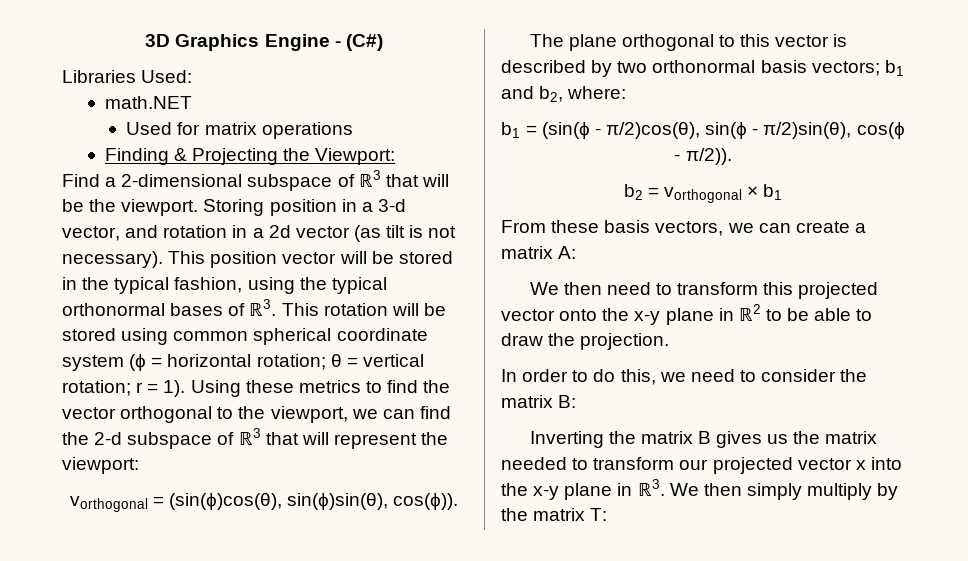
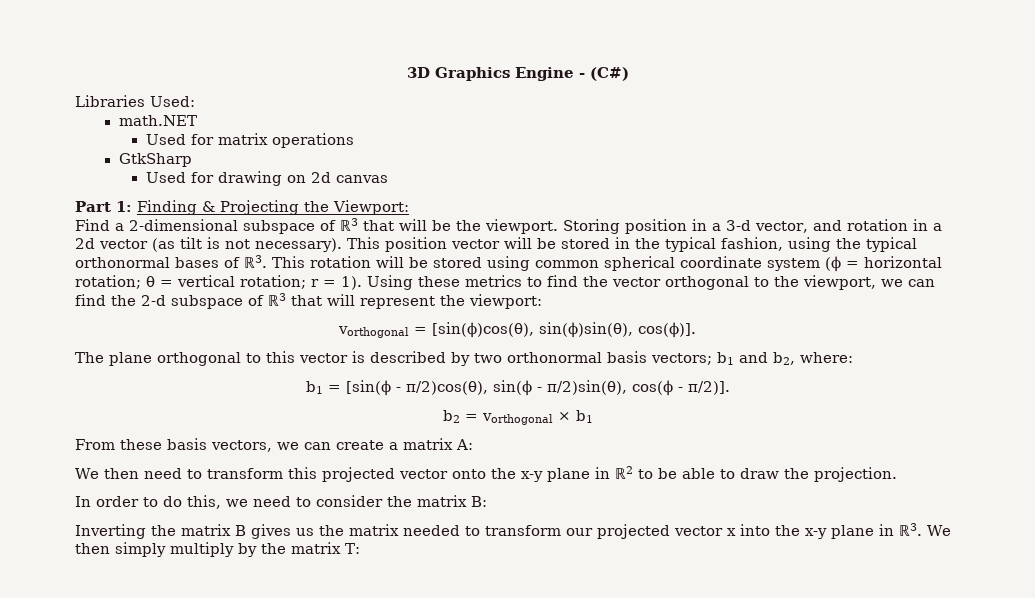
(353, 130) none -> [118,153,192,167] [145,171,388,186] [75,201,132,212] GtkSharp // Used for drawing on 2d canvas // Part 1:
[169,493,459,510] (sin(ϕ)cos(θ), sin(ϕ)sin(θ), cos(ϕ)). -> [432,322,696,338] [sin(ϕ)cos(θ), sin(ϕ)sin(θ), cos(ϕ)].
[541,122,590,139] (sin(ϕ -> [345,380,391,396] [sin(ϕ
[685,148,732,165] π/2)). -> [687,381,730,395] π/2)].

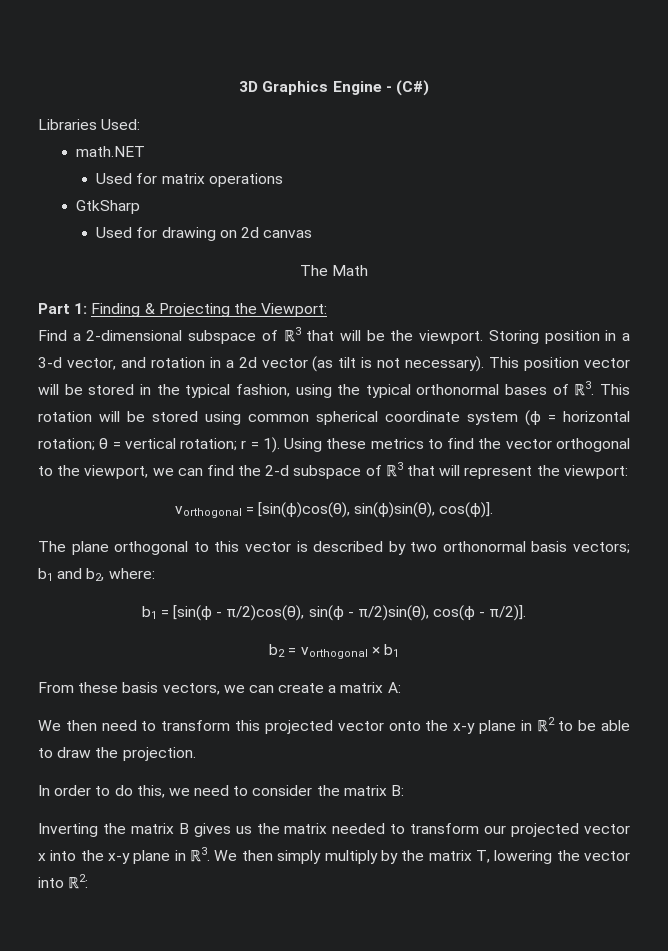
(388, 179) none -> [299,265,369,276] // The Math
[345,543,360,554] T: -> [475,850,631,864] [38,874,89,889] T, lowering the vector into ℝ2:

